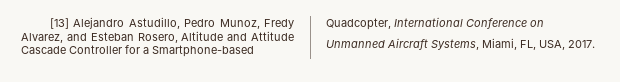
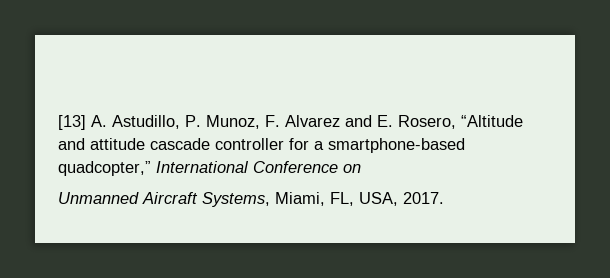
[73,17,294,29] [21,31,294,43] [21,45,254,57] [326,18,391,30] Alejandro Astudillo, Pedro Munoz, Fredy Alvarez, and Esteban Rosero, Altitude and Attitude Cascade Controller for a Smartphone-based Quadcopter, -> [91,115,523,129] [58,138,465,153] [58,161,151,176] A. Astudillo, P. Munoz, F. Alvarez and E. Rosero, “Altitude and attitude cascade controller for a smartphone-based quadcopter,”

